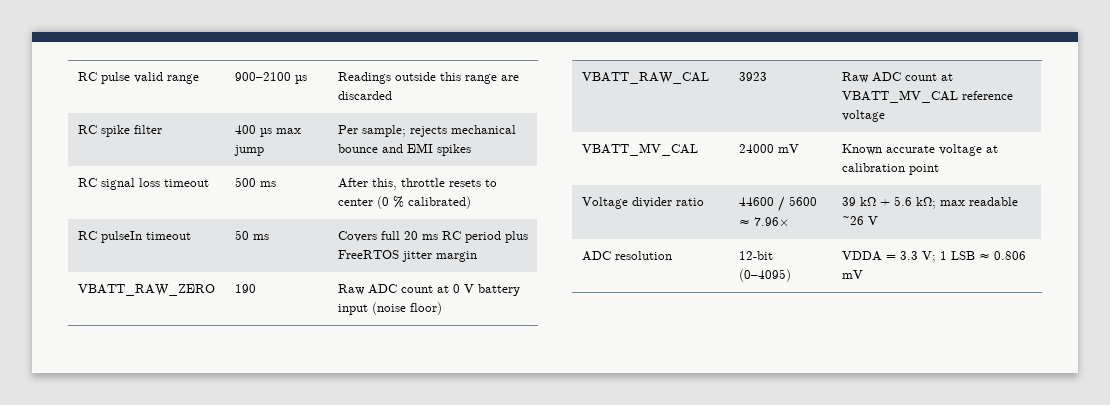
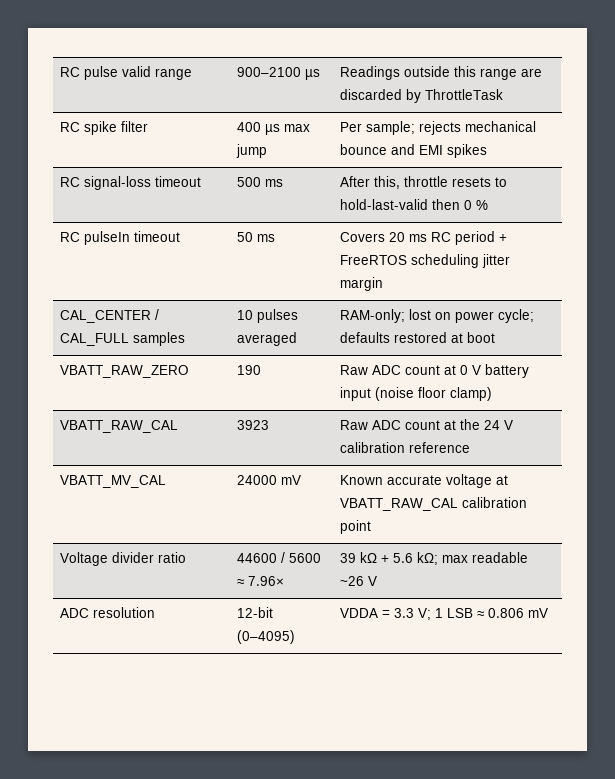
(392, 95) none -> [405,89,503,103] by ThrottleTask
[100,178,160,190] signal loss -> [83,176,151,190] signal-loss
[337,196,389,209] center (0 -> [339,199,472,210] hold-last-valid then 0
[407,196,471,209] calibrated) -> (488, 205) none
[380,231,400,240] full -> (385, 237) none
[504,231,528,243] [337,250,399,259] plus FreeRTOS -> [498,234,507,242] [339,254,479,268] + FreeRTOS scheduling
(477, 256) none -> [59,309,159,323] [59,332,185,346] [236,309,298,323] [236,332,297,346] [339,309,534,323] [339,332,495,343] // CAL_CENTER / CAL_FULL samples | 10 pulses averaged | RAM-only; lost on power cycle; defaults restored at boot
[409,302,442,315] floor) -> [417,387,492,401] floor clamp)
[841,90,958,103] VBATT_MV_CAL -> [459,419,513,430] [339,442,405,453] the 24 V calibration
[841,110,885,122] voltage -> (470, 447) none
(998, 149) none -> [339,498,458,511] VBATT_RAW_CAL

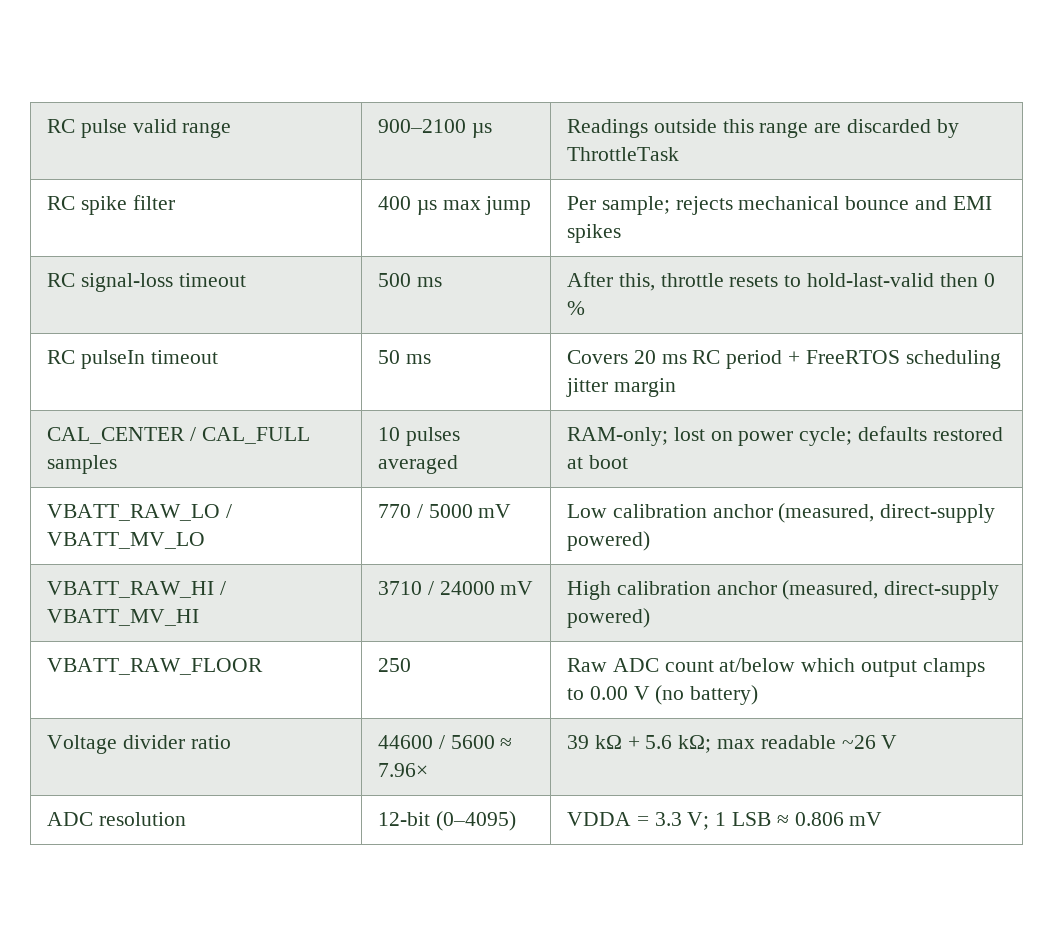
[59,365,189,378] [236,365,261,375] [339,364,529,378] [339,387,492,401] [59,420,178,433] [236,420,269,430] [339,419,513,430] [339,442,470,453] [59,475,166,488] [236,475,301,485] [339,474,508,488] [339,497,527,511] [339,520,371,534] VBATT_RAW_ZERO | 190 | Raw ADC count at 0 V battery input (noise floor clamp) // VBATT_RAW_CAL | 3923 | Raw ADC count at the 24 V calibration reference // VBATT_MV_CAL | 24000 mV | Known accurate voltage at VBATT_RAW_CAL calibration point -> [46,504,232,521] [46,532,205,549] [377,504,512,518] [566,503,996,523] [566,531,650,551] [46,581,226,598] [46,609,199,626] [377,581,534,595] [566,580,1000,600] [566,608,650,628] [46,658,263,675] [377,658,411,672] [566,658,985,677] [566,685,759,705] VBATT_RAW_LO / VBATT_MV_LO | 770 / 5000 mV | Low calibration anchor (measured, direct-supply powered) // VBATT_RAW_HI / VBATT_MV_HI | 3710 / 24000 mV | High calibration anchor (measured, direct-supply powered) // VBATT_RAW_FLOOR | 250 | Raw ADC count at/below which output clamps to 0.00 V (no battery)

